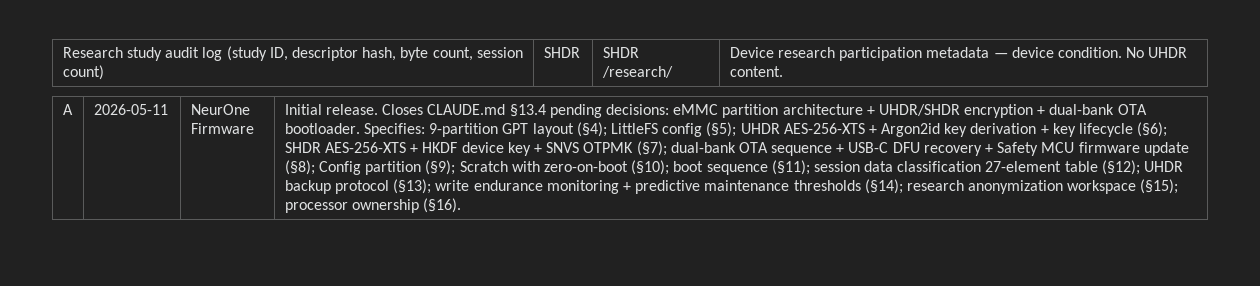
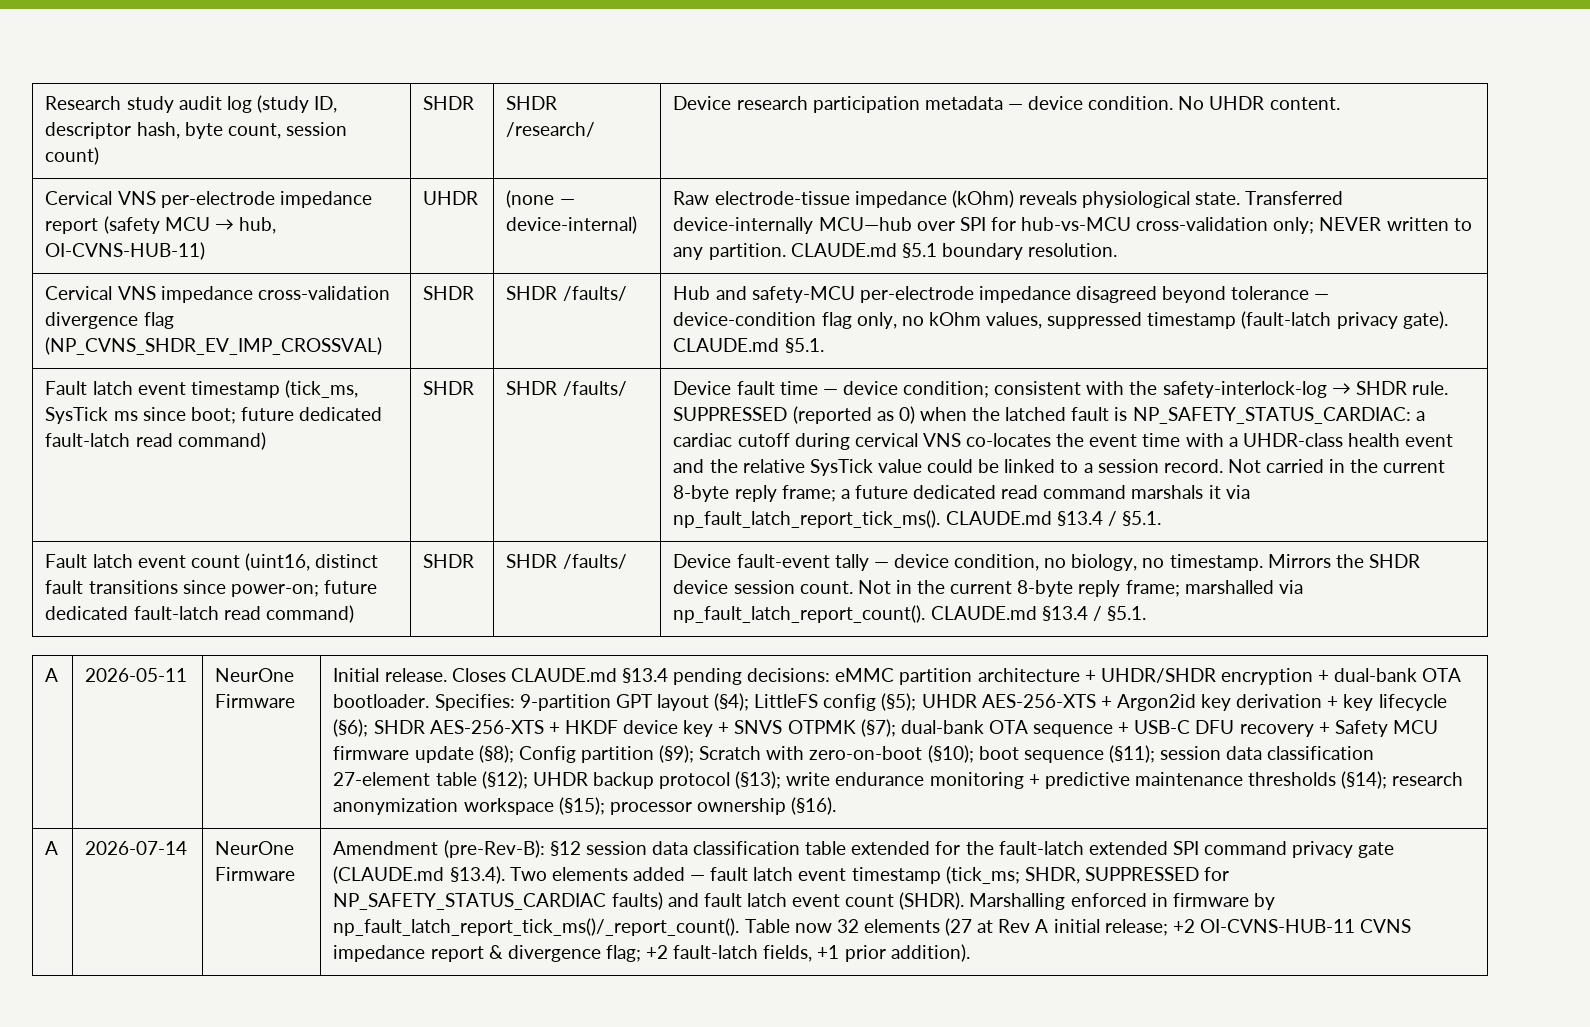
(783, 71) none -> [45,191,372,208] [45,216,276,234] [45,242,206,260] [423,191,479,205] [506,190,575,208] [506,216,638,234] [673,190,1344,208] [673,217,1472,234] [673,243,1118,260] [45,286,390,303] [45,312,174,329] [45,337,383,355] [423,286,475,300] [506,286,627,301] [673,286,1330,303] [673,311,1448,329] [673,338,824,353] [45,380,358,398] [45,407,383,424] [45,432,266,450] [423,381,475,395] [506,381,627,396] [673,381,1448,398] [673,406,1425,424] [673,433,1454,450] [673,459,1446,476] [673,485,1250,502] [673,510,1161,528] [45,553,379,571] [45,580,377,597] [45,605,354,623] [423,554,475,568] [506,554,627,569] [673,554,1420,571] [673,580,1303,597] [673,605,1146,623] // Cervical VNS per-electrode impedance report (safety MCU → hub, OI-CVNS-HUB-11) | UHDR | (none — device-internal) | Raw electrode-tissue impedance (kOhm) reveals physiological state. Transferred device-internally MCU—hub over SPI for hub-vs-MCU cross-validation only; NEVER written to any partition. CLAUDE.md §5.1 boundary resolution. // Cervical VNS impedance cross-validation divergence flag (NP_CVNS_SHDR_EV_IMP_CROSSVAL) | SHDR | SHDR /faults/ | Hub and safety-MCU per-electrode impedance disagreed beyond tolerance — device-condition flag only, no kOhm values, suppressed timestamp (fault-latch privacy gate). CLAUDE.md §5.1. // Fault latch event timestamp (tick_ms, SysTick ms since boot; future dedicated fault-latch read command) | SHDR | SHDR /faults/ | Device fault time — device condition; consistent with the safety-interlock-log → SHDR rule. SUPPRESSED (reported as 0) when the latched fault is NP_SAFETY_STATUS_CARDIAC: a cardiac cutoff during cervical VNS co-locates the event time with a UHDR-class health event and the relative SysTick value could be linked to a session record. Not carried in the current 8-byte reply frame; a future dedicated read command marshals it via np_fault_latch_report_tick_ms(). CLAUDE.md §13.4 / §5.1. // Fault latch event count (uint16, distinct fault transitions since power-on; future dedicated fault-latch read command) | SHDR | SHDR /faults/ | Device fault-event tally — device condition, no biology, no timestamp. Mirrors the SHDR device session count. Not in the current 8-byte reply frame; marshalled via np_fault_latch_report_count(). CLAUDE.md §13.4 / §5.1.
(462, 205) none -> [45,841,59,855] [85,841,188,855] [215,841,295,855] [215,867,296,881] [333,840,1395,858] [333,866,1230,884] [333,892,1275,910] [333,918,1412,936] [333,944,970,962] // A | 2026-07-14 | NeurOne Firmware | Amendment (pre-Rev-B): §12 session data classification table extended for the fault-latch extended SPI command privacy gate (CLAUDE.md §13.4). Two elements added — fault latch event timestamp (tick_ms; SHDR, SUPPRESSED for NP_SAFETY_STATUS_CARDIAC faults) and fault latch event count (SHDR). Marshalling enforced in firmware by np_fault_latch_report_tick_ms()/_report_count(). Table now 32 elements (27 at Rev A initial release; +2 OI-CVNS-HUB-11 CVNS impedance report & divergence flag; +2 fault-latch fields, +1 prior addition).

